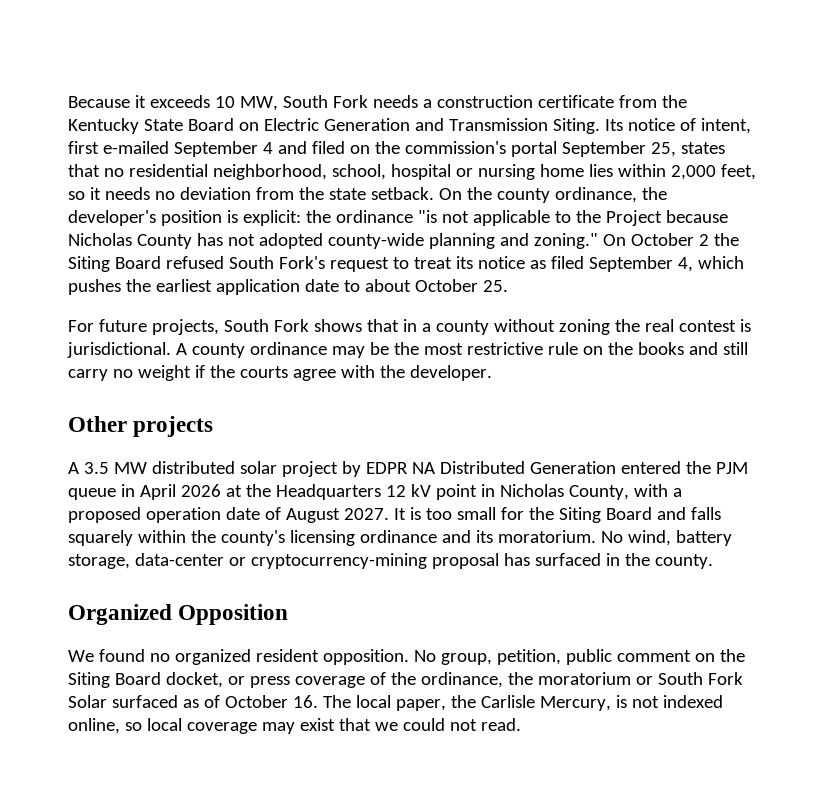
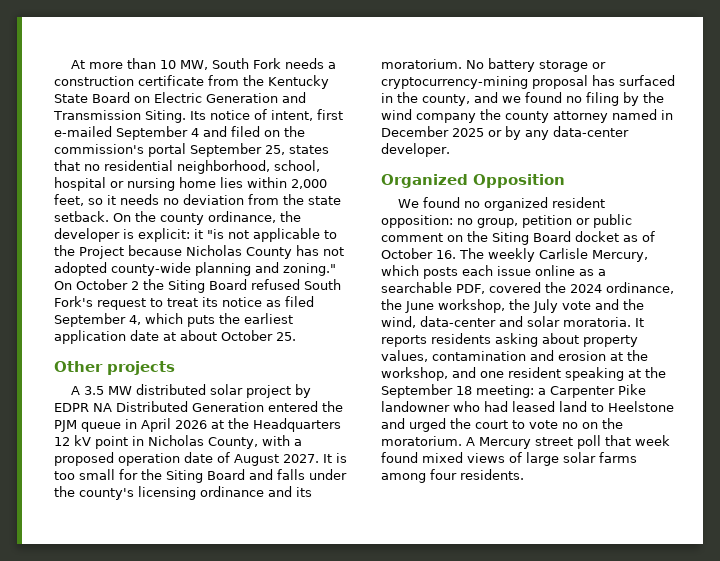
[68,95,210,108] Because it exceeds -> [71,58,157,69] At more than
[68,210,413,226] developer's position is explicit: the ordinance -> [54,228,203,242] developer is explicit: it
[68,279,121,295] pushes -> [187,315,215,327] puts
[343,280,360,292] to -> [163,332,176,341] at
[68,319,751,335] [67,342,748,358] [68,365,492,381] // For future projects, South Fork shows that in a county without zoning the real contest is jurisdictional. A county ordinance may be the most restrictive rule on the books and still carry no weight if the courts agree with the developer. -> (296, 336) none
[68,530,186,546] squarely within -> [309,469,347,480] under
[627,530,732,546] [68,553,224,569] wind, battery storage, data-center -> [488,58,588,72] battery storage
[654,554,713,569] county. -> [422,92,664,106] [381,109,673,123] [381,126,629,140] [381,143,450,157] county, and we found no filing by the wind company the county attorney named in December 2025 or by any data-center developer.
[322,649,561,665] opposition. No group, petition, -> [381,215,590,228] opposition: no group, petition or
[165,672,743,688] [68,695,178,708] docket, or press coverage of the ordinance, the moratorium or South Fork Solar surfaced -> [575,231,619,242] docket
[355,695,723,711] [68,718,521,734] local paper, the Carlisle Mercury, is not indexed online, so local coverage may exist that we could not read. -> [488,248,648,262] [381,265,606,279] [381,282,674,294] [381,299,644,313] [381,316,644,328] [381,333,638,347] [381,350,648,362] [381,367,666,381] [381,384,646,398] [381,401,674,412] [381,418,623,432] [381,435,670,449] [381,452,637,466] [381,469,524,483] weekly Carlisle Mercury, which posts each issue online as a searchable PDF, covered the 2024 ordinance, the June workshop, the July vote and the wind, data-center and solar moratoria. It reports residents asking about property values, contamination and erosion at the workshop, and one resident speaking at the September 18 meeting: a Carpenter Pike landowner who had leased land to Heelstone and urged the court to vote no on the moratorium. A Mercury street poll that week found mixed views of large solar farms among four residents.

